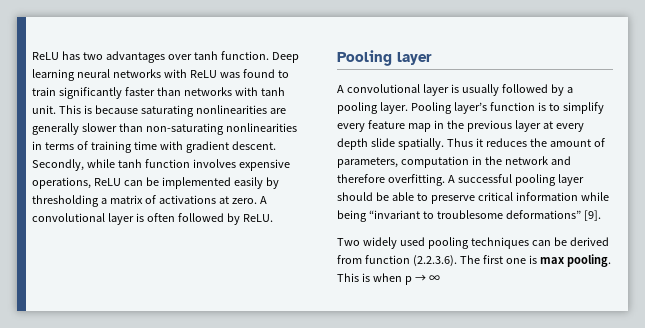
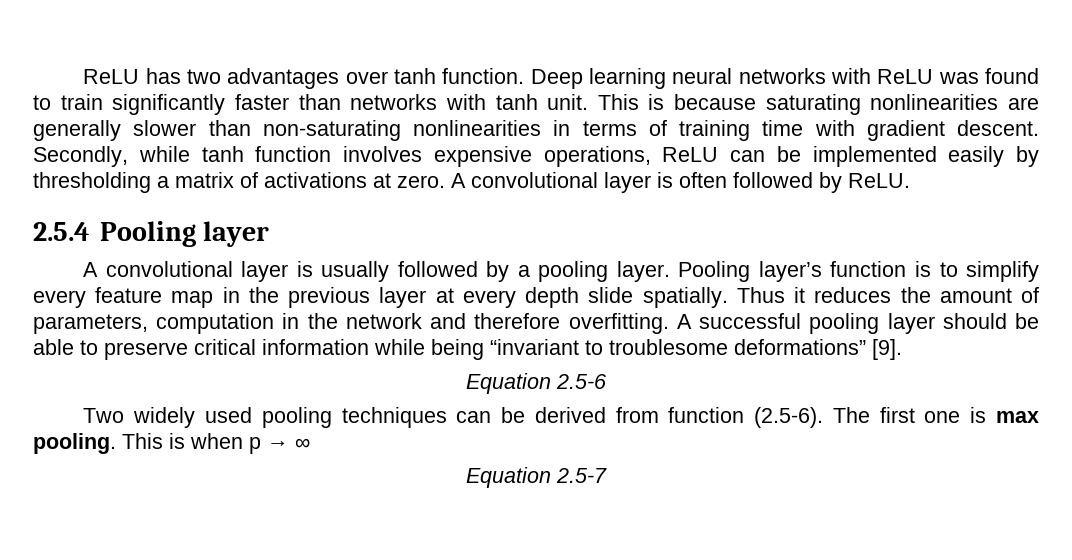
(273, 218) none -> [33,222,89,241] 2.5.4
(601, 215) none -> [466,373,606,394] // Equation 2.5-6
[412,255,457,267] (2.2.3.6). -> [754,407,824,428] (2.5-6).
(440, 278) none -> [466,467,607,488] // Equation 2.5-7

